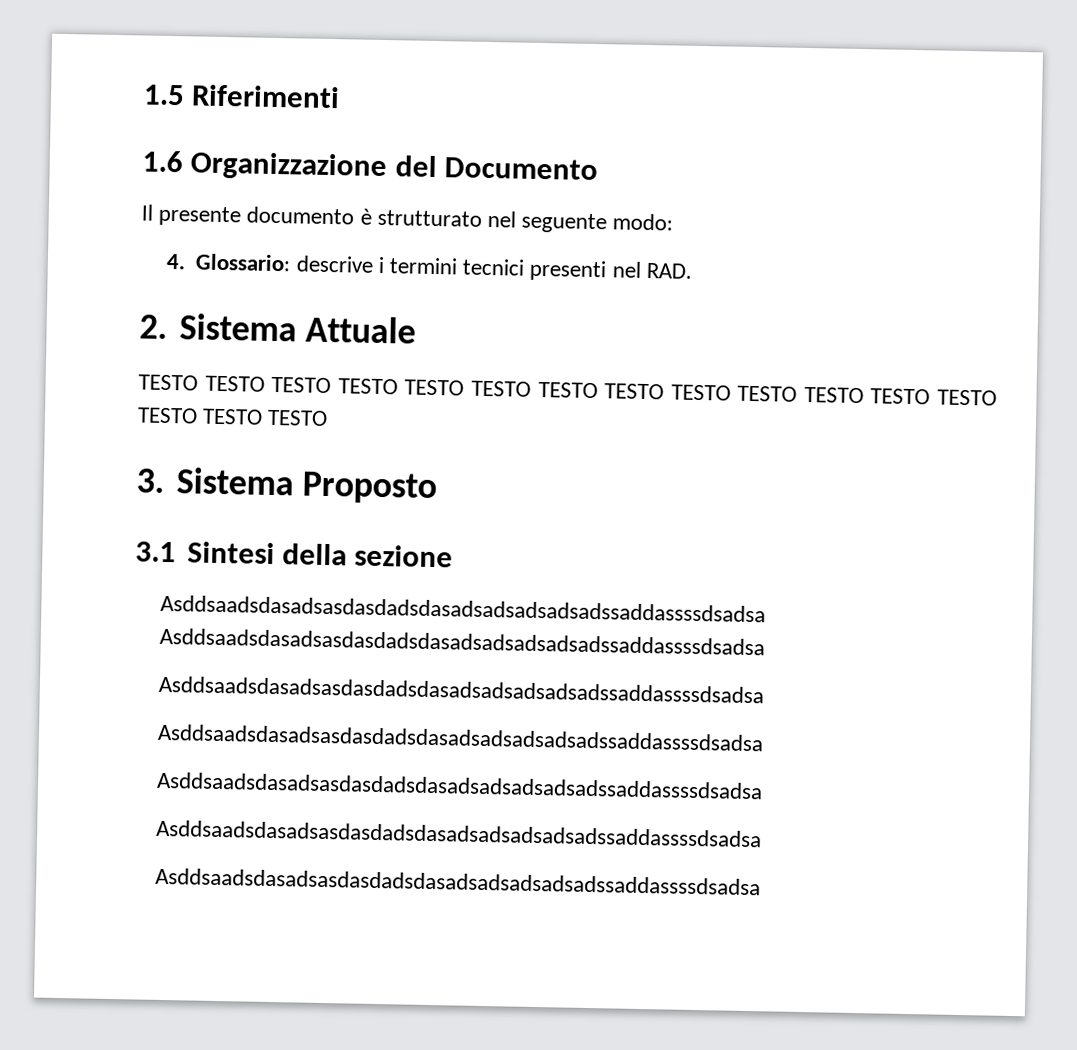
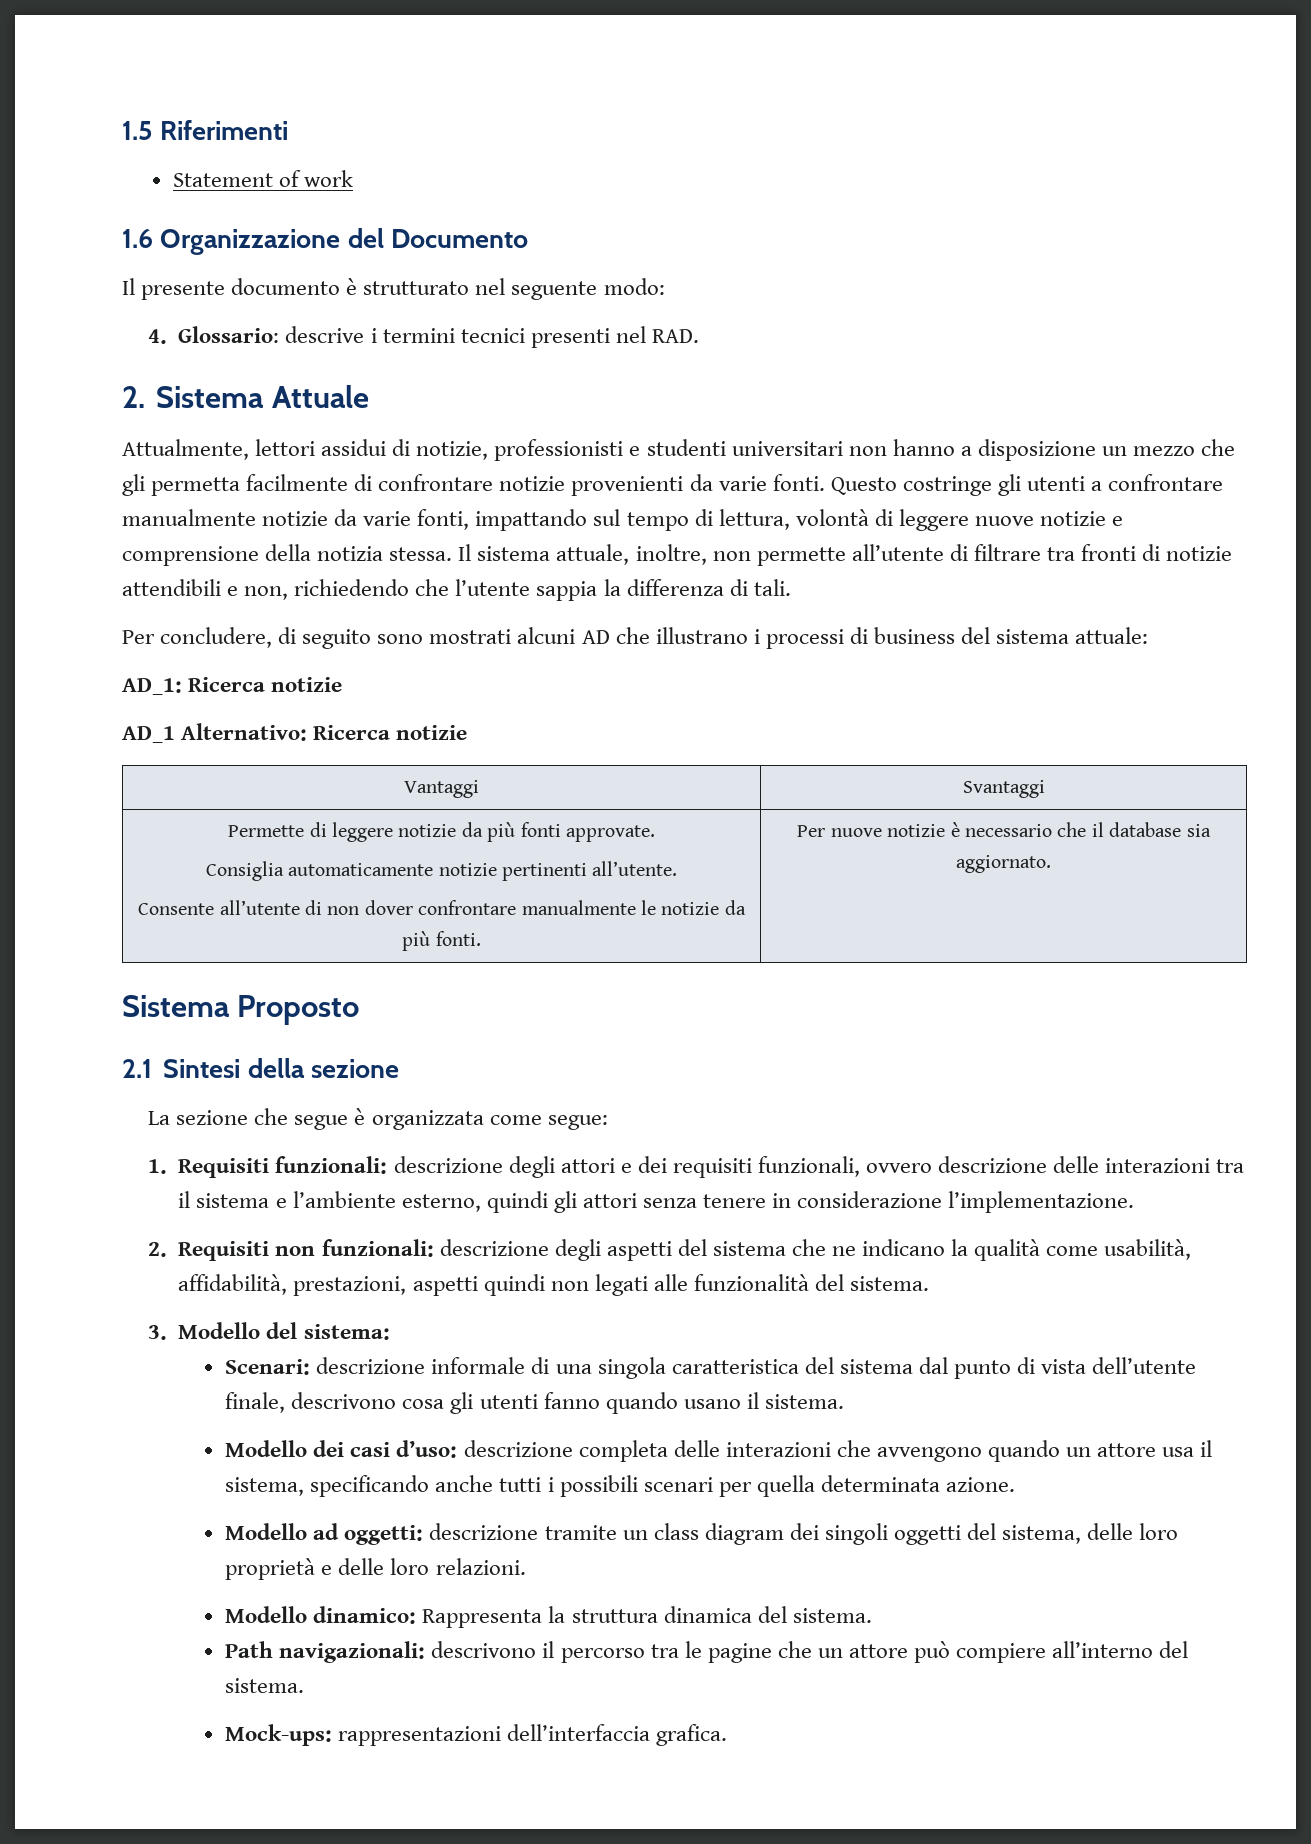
(341, 96) none -> [172,170,354,187] // Statement of work
[138,374,998,406] [137,407,329,427] [136,468,165,493] TESTO TESTO TESTO TESTO TESTO TESTO TESTO TESTO TESTO TESTO TESTO TESTO TESTO TESTO TESTO TESTO // 3. -> [122,439,1236,461] [122,474,1224,496] [122,509,1124,531] [122,544,1233,566] [122,579,791,601] [122,627,1149,649] [122,677,343,695] [122,723,468,743] [404,780,479,798] [962,780,1045,798] [228,822,655,842] [205,861,678,881] [138,900,746,915] [402,931,481,951] [797,822,1211,837] [956,855,1051,873] Attualmente, lettori assidui di notizie, professionisti e studenti universitari non hanno a disposizione un mezzo che gli permetta facilmente di confrontare notizie provenienti da varie fonti. Questo costringe gli utenti a confrontare manualmente notizie da varie fonti, impattando sul tempo di lettura, volontà di leggere nuove notizie e comprensione della notizia stessa. Il sistema attuale, inoltre, non permette all’utente di filtrare tra fronti di notizie attendibili e non, richiedendo che l’utente sappia la differenza di tali. // Per concludere, di seguito sono mostrati alcuni AD che illustrano i processi di business del sistema attuale: // AD_1: Ricerca notizie // AD_1 Alternativo: Ricerca notizie // Vantaggi | Svantaggi // Permette di leggere notizie da più fonti approvate. // Consiglia automaticamente notizie pertinenti all’utente. // Consente all’utente di non dover confrontare manualmente le notizie da più fonti. | Per nuove notizie è necessario che il database sia aggiornato. //
[135,541,176,563] 3.1 -> [122,1059,152,1078] 2.1
[159,594,766,623] [158,627,765,656] [157,675,764,704] [156,723,764,752] [155,771,763,800] [155,819,762,848] [154,867,761,896] Asddsaadsdasadsasdasdadsdasadsadsadsadsadssaddassssdsadsa Asddsaadsdasadsasdasdadsdasadsadsadsadsadssaddassssdsadsa // Asddsaadsdasadsasdasdadsdasadsadsadsadsadssaddassssdsadsa // Asddsaadsdasadsasdasdadsdasadsadsadsadsadssaddassssdsadsa // Asddsaadsdasadsasdasdadsdasadsadsadsadsadssaddassssdsadsa // Asddsaadsdasadsasdasdadsdasadsadsadsadsadssaddassssdsadsa // Asddsaadsdasadsasdasdadsdasadsadsadsadsadssaddassssdsadsa -> [148,1108,608,1130] [148,1156,1245,1178] [178,1191,1135,1213] [148,1239,1192,1261] [178,1274,930,1296] [148,1322,390,1340] [225,1357,1197,1379] [225,1392,844,1414] [225,1440,1213,1462] [225,1475,1015,1497] [225,1523,1179,1545] [225,1558,526,1580] [225,1606,872,1628] [225,1641,1189,1663] [225,1678,305,1693] [225,1724,728,1746] La sezione che segue è organizzata come segue: // 1. Requisiti funzionali: descrizione degli attori e dei requisiti funzionali, ovvero descrizione delle interazioni tra il sistema e l’ambiente esterno, quindi gli attori senza tenere in considerazione l’implementazione. // 2. Requisiti non funzionali: descrizione degli aspetti del sistema che ne indicano la qualità come usabilità, affidabilità, prestazioni, aspetti quindi non legati alle funzionalità del sistema. // 3. Modello del sistema: // Scenari: descrizione informale di una singola caratteristica del sistema dal punto di vista dell’utente finale, descrivono cosa gli utenti fanno quando usano il sistema. // Modello dei casi d’uso: descrizione completa delle interazioni che avvengono quando un attore usa il sistema, specificando anche tutti i possibili scenari per quella determinata azione. // Modello ad oggetti: descrizione tramite un class diagram dei singoli oggetti del sistema, delle loro proprietà e delle loro relazioni. // Modello dinamico: Rappresenta la struttura dinamica del sistema. // Path navigazionali: descrivono il percorso tra le pagine che un attore può compiere all’interno del sistema. // Mock-ups: rappresentazioni dell’interfaccia grafica.

